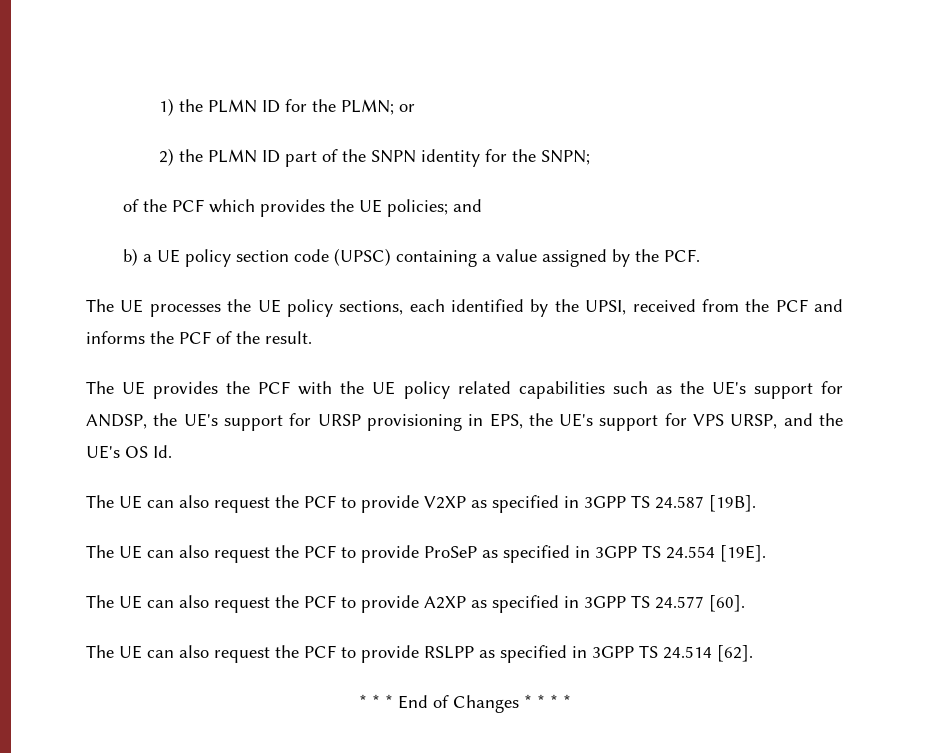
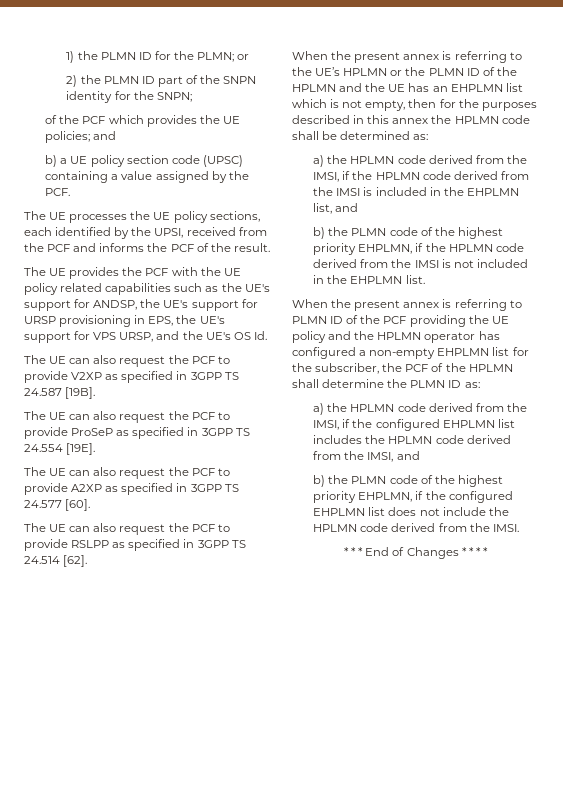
(753, 653) none -> [292,51,522,63] [292,67,517,76] [292,83,523,92] [292,99,537,111] [292,115,530,124] [292,131,429,140] [313,155,527,167] [313,171,529,182] [313,187,519,196] [313,203,359,214] [313,227,503,239] [313,243,524,255] [313,259,528,268] [313,275,425,284] [292,299,522,311] [292,315,509,327] [292,331,500,343] [292,347,529,359] [292,363,513,374] [292,379,480,388] [313,403,527,415] [313,419,515,431] [313,435,511,444] [313,451,420,462] [313,475,503,487] [313,491,513,503] [313,507,509,516] [313,523,519,532] // When the present annex is referring to the UE’s HPLMN or the PLMN ID of the HPLMN and the UE has an EHPLMN list which is not empty, then for the purposes described in this annex the HPLMN code shall be determined as: // a) the HPLMN code derived from the IMSI, if the HPLMN code derived from the IMSI is included in the EHPLMN list, and // b) the PLMN code of the highest priority EHPLMN, if the HPLMN code derived from the IMSI is not included in the EHPLMN list. // When the present annex is referring to PLMN ID of the PCF providing the UE policy and the HPLMN operator has configured a non-empty EHPLMN list for the subscriber, the PCF of the HPLMN shall determine the PLMN ID as: // a) the HPLMN code derived from the IMSI, if the configured EHPLMN list includes the HPLMN code derived from the IMSI, and // b) the PLMN code of the highest priority EHPLMN, if the configured EHPLMN list does not include the HPLMN code derived from the IMSI.

